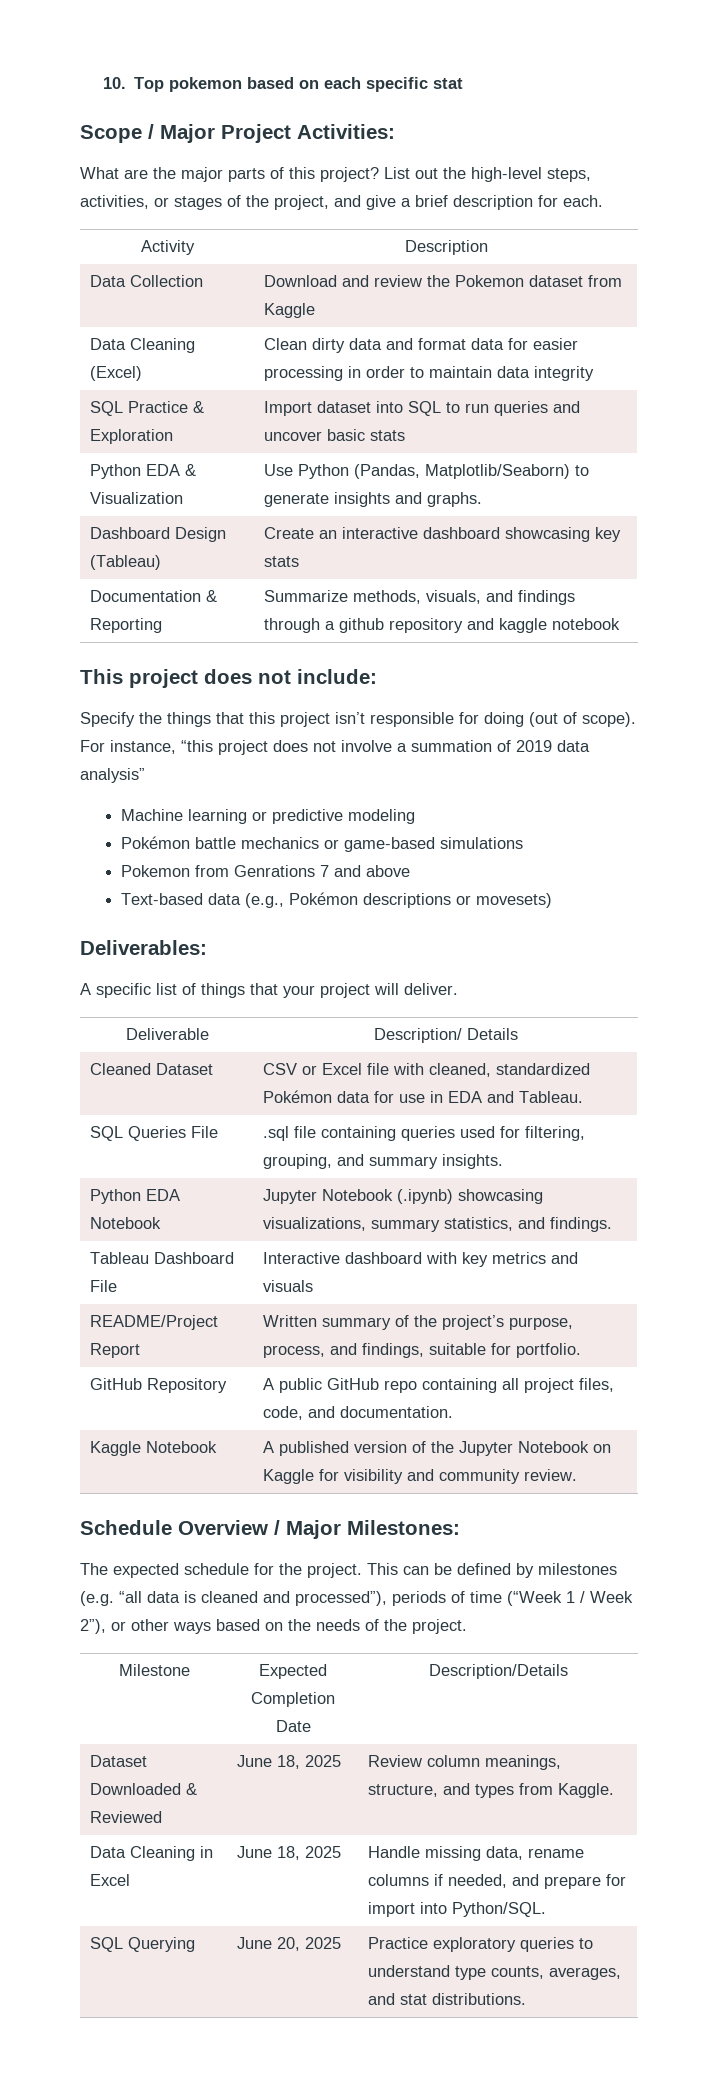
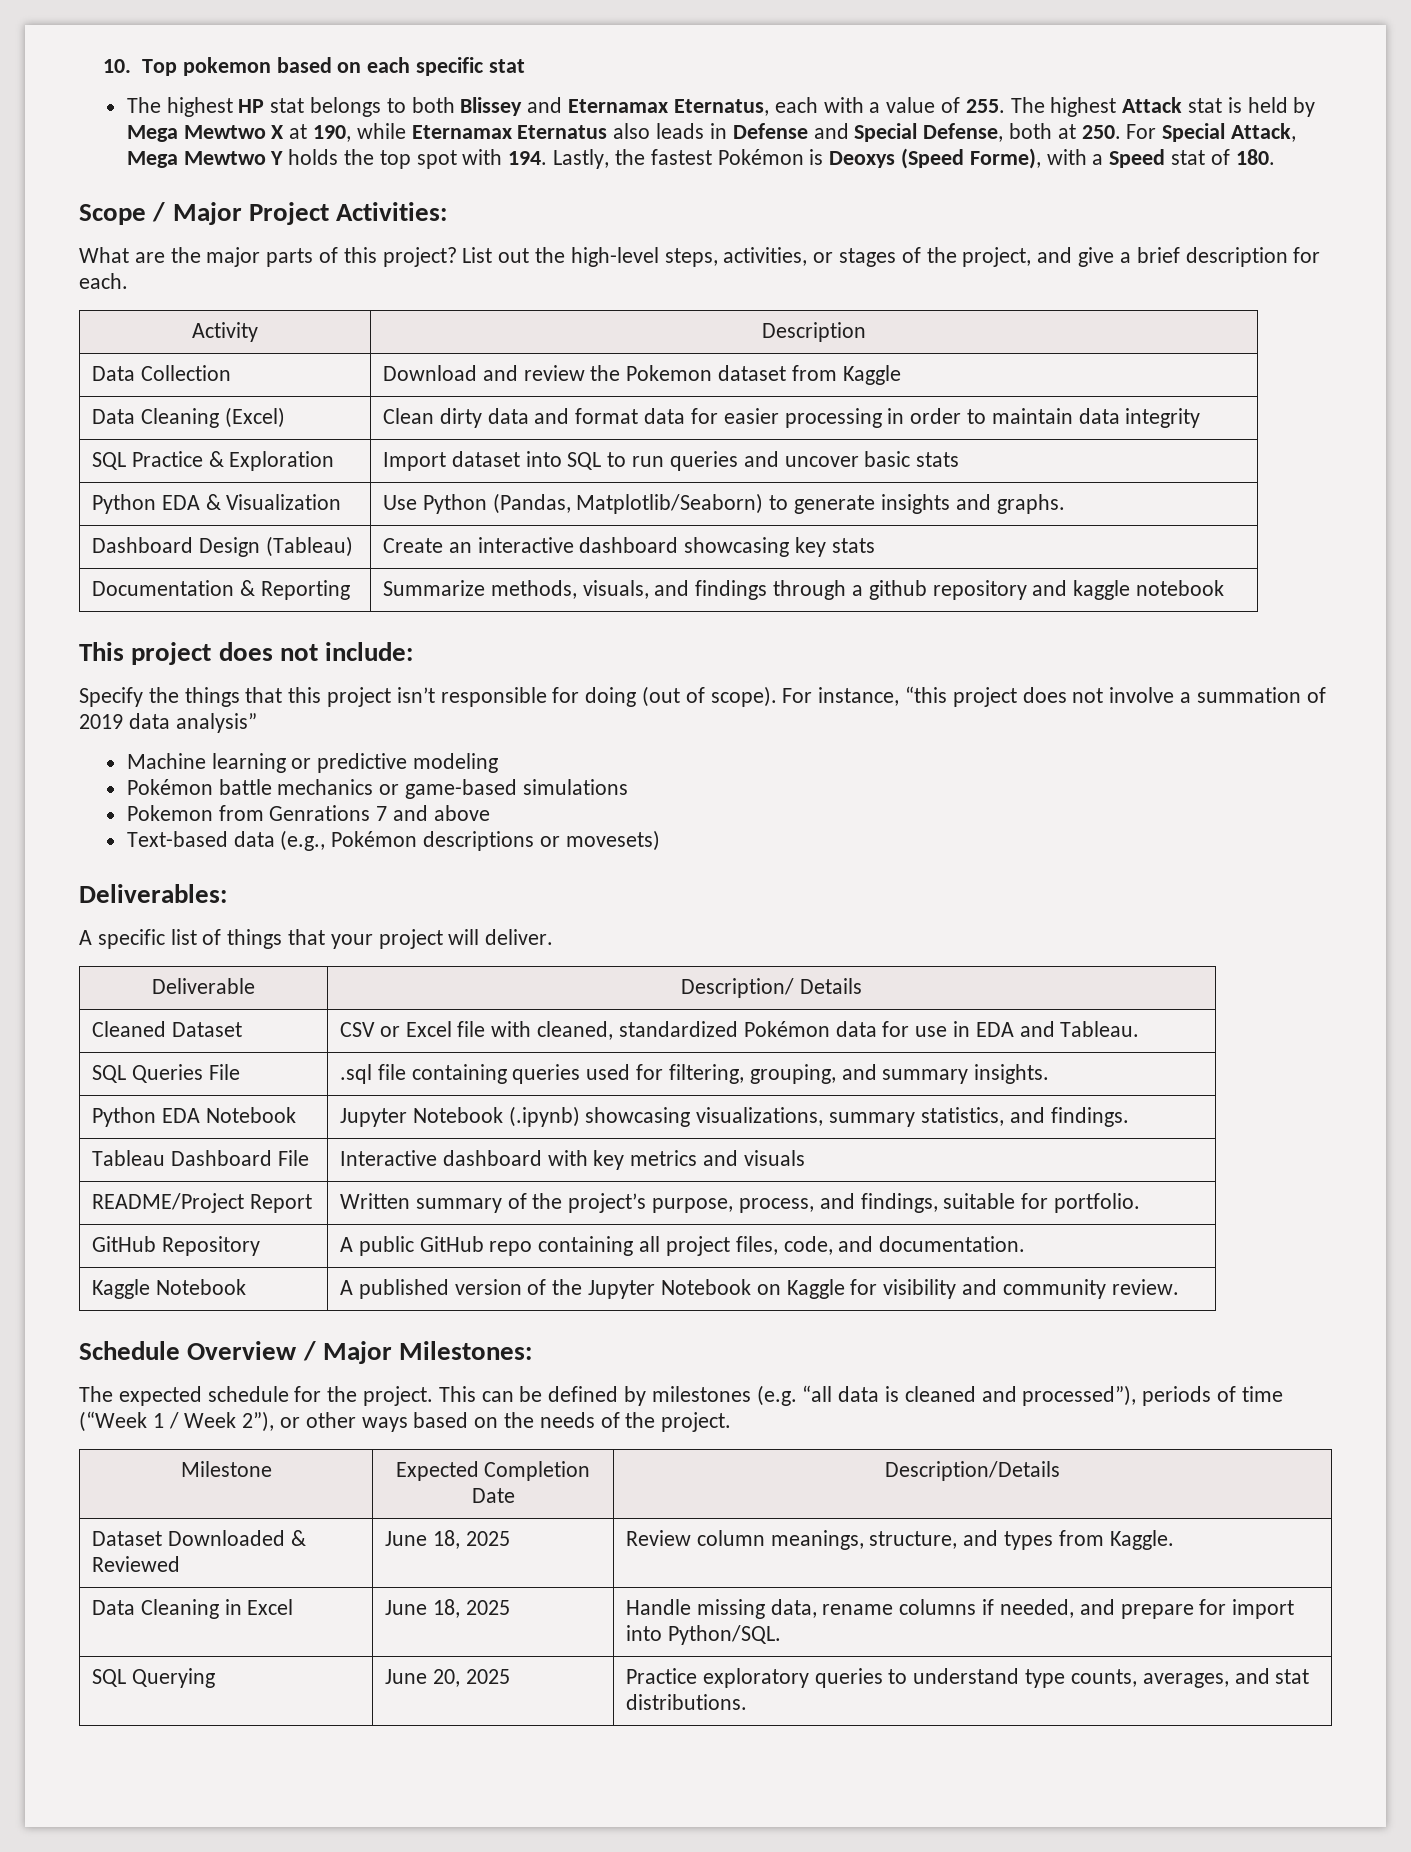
(463, 83) none -> [126,97,1316,117] [126,123,1296,142] [126,148,1275,169] // The highest HP stat belongs to both Blissey and Eternamax Eternatus, each with a value of 255. The highest Attack stat is held by Mega Mewtwo X at 190, while Eternamax Eternatus also leads in Defense and Special Defense, both at 250. For Special Attack, Mega Mewtwo Y holds the top spot with 194. Lastly, the fastest Pokémon is Deoxys (Speed Forme), with a Speed stat of 180.

